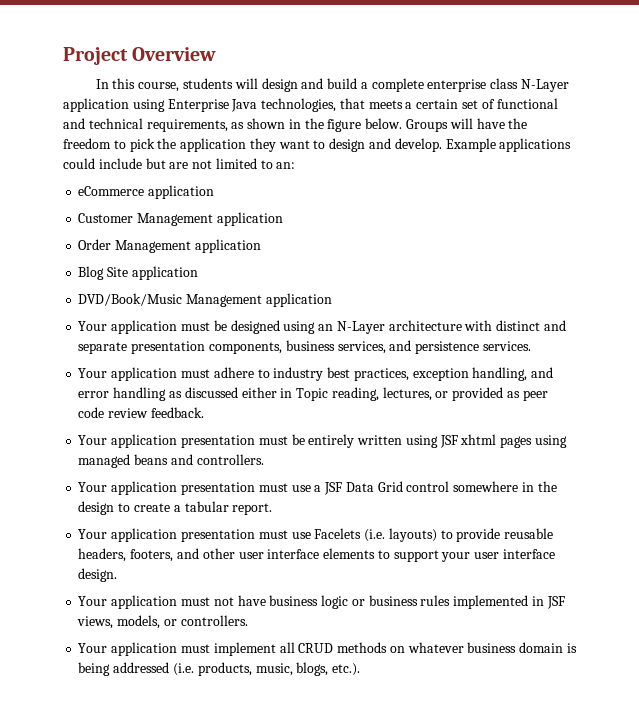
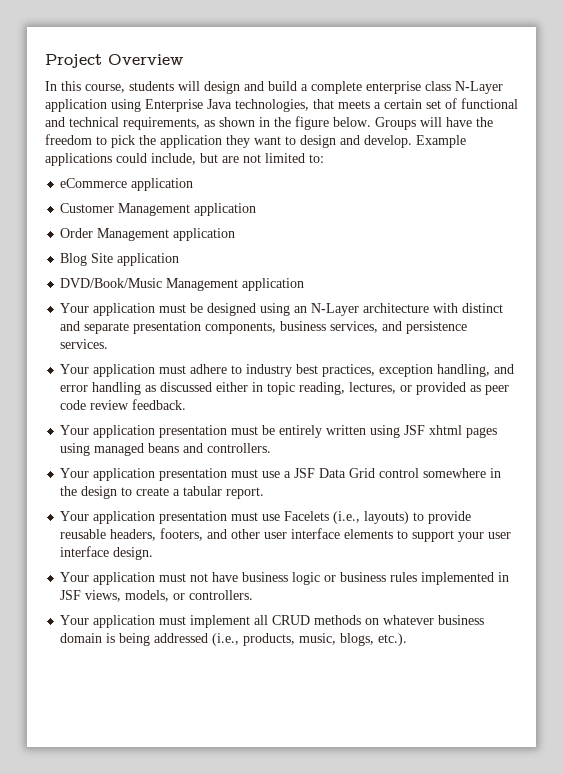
[98,158,142,169] include -> [151,153,196,165] include,
[260,160,296,169] to an: -> [309,154,324,163] to:
[296,388,329,401] Topic -> [267,382,296,395] topic
[364,529,386,542] (i.e. -> [333,511,361,524] (i.e.,
[172,663,194,676] (i.e. -> [212,633,240,646] (i.e.,

